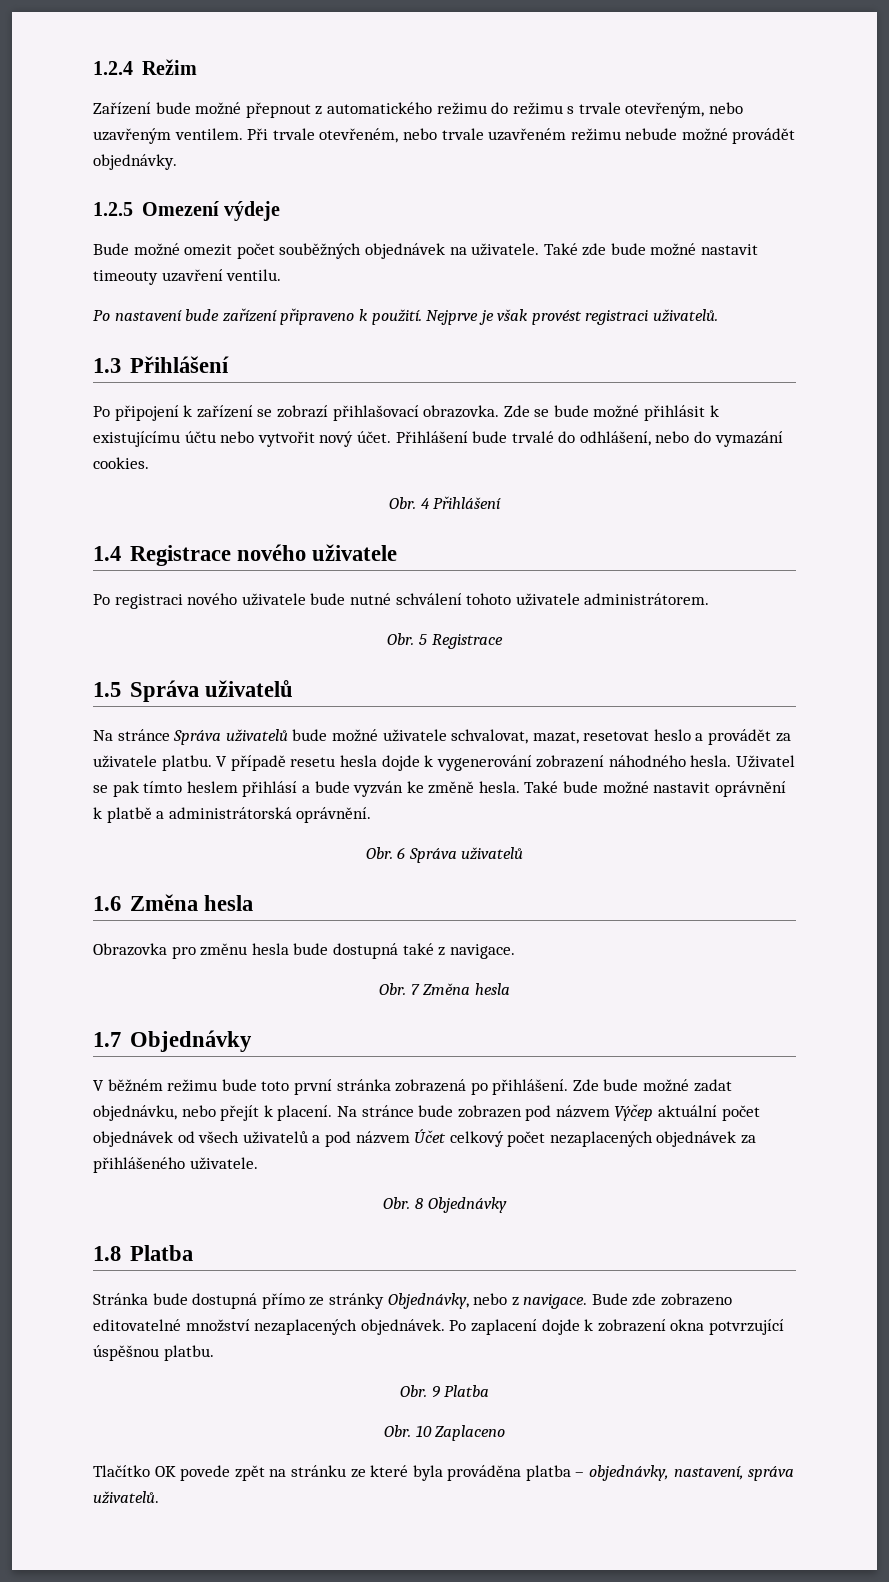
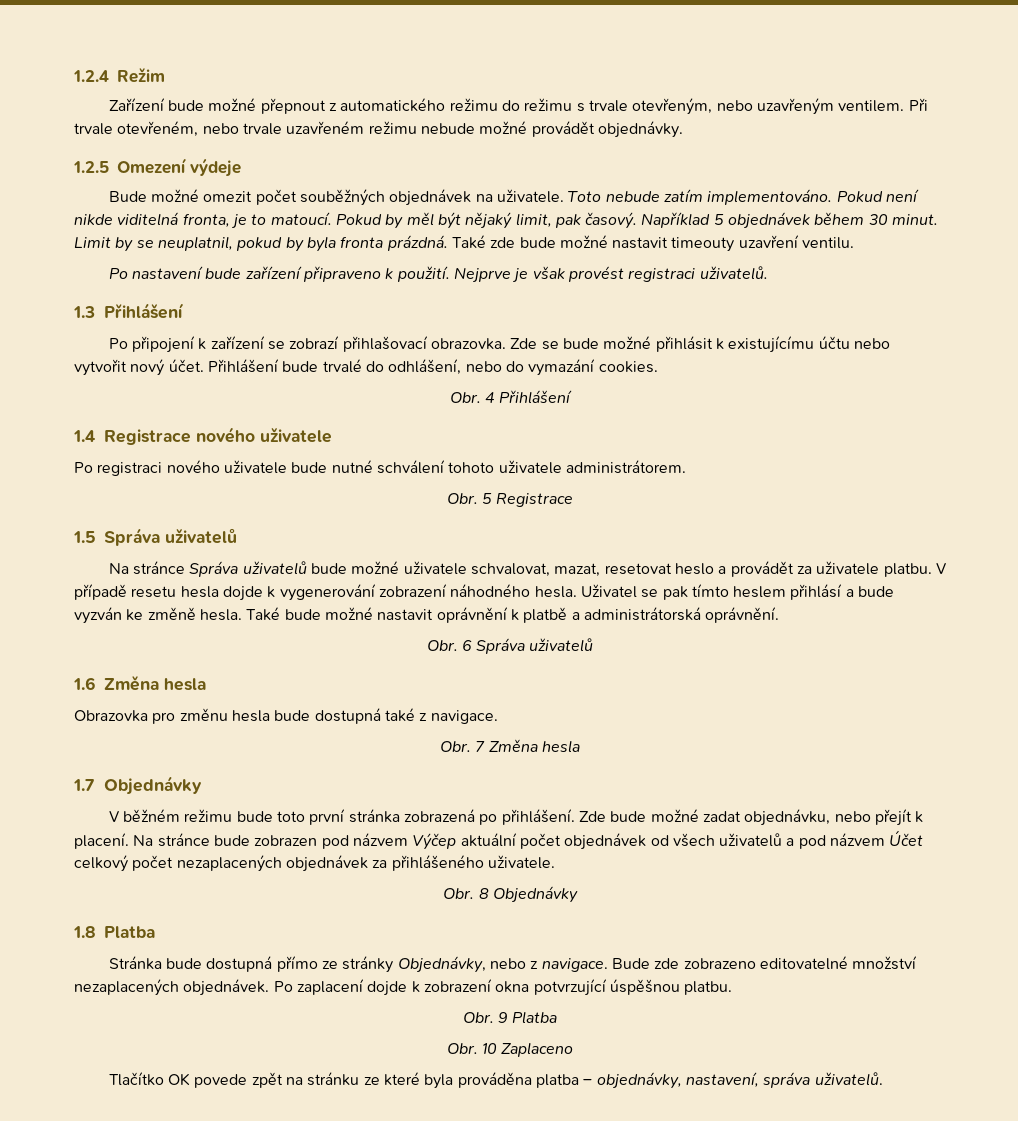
(540, 249) none -> [568,189,919,205] [74,212,939,229] [74,235,448,252] Toto nebude zatím implementováno. Pokud není nikde viditelná fronta, je to matoucí. Pokud by měl být nějaký limit, pak časový. Například 5 objednávek během 30 minut. Limit by se neuplatnil, pokud by byla fronta prázdná.

